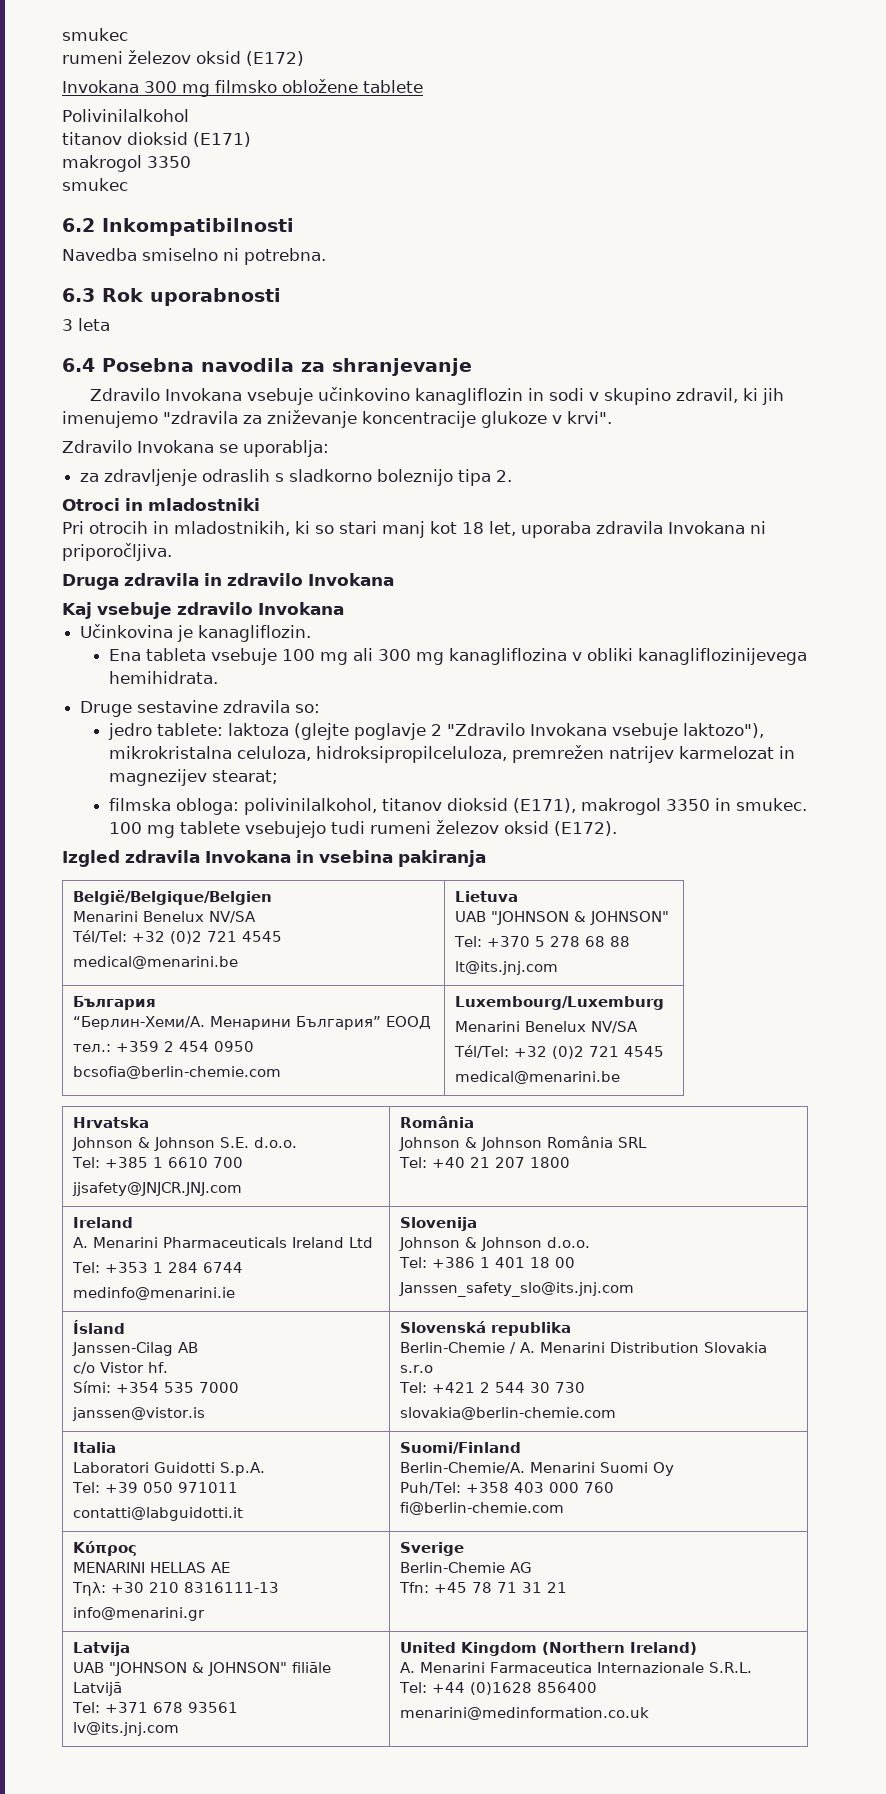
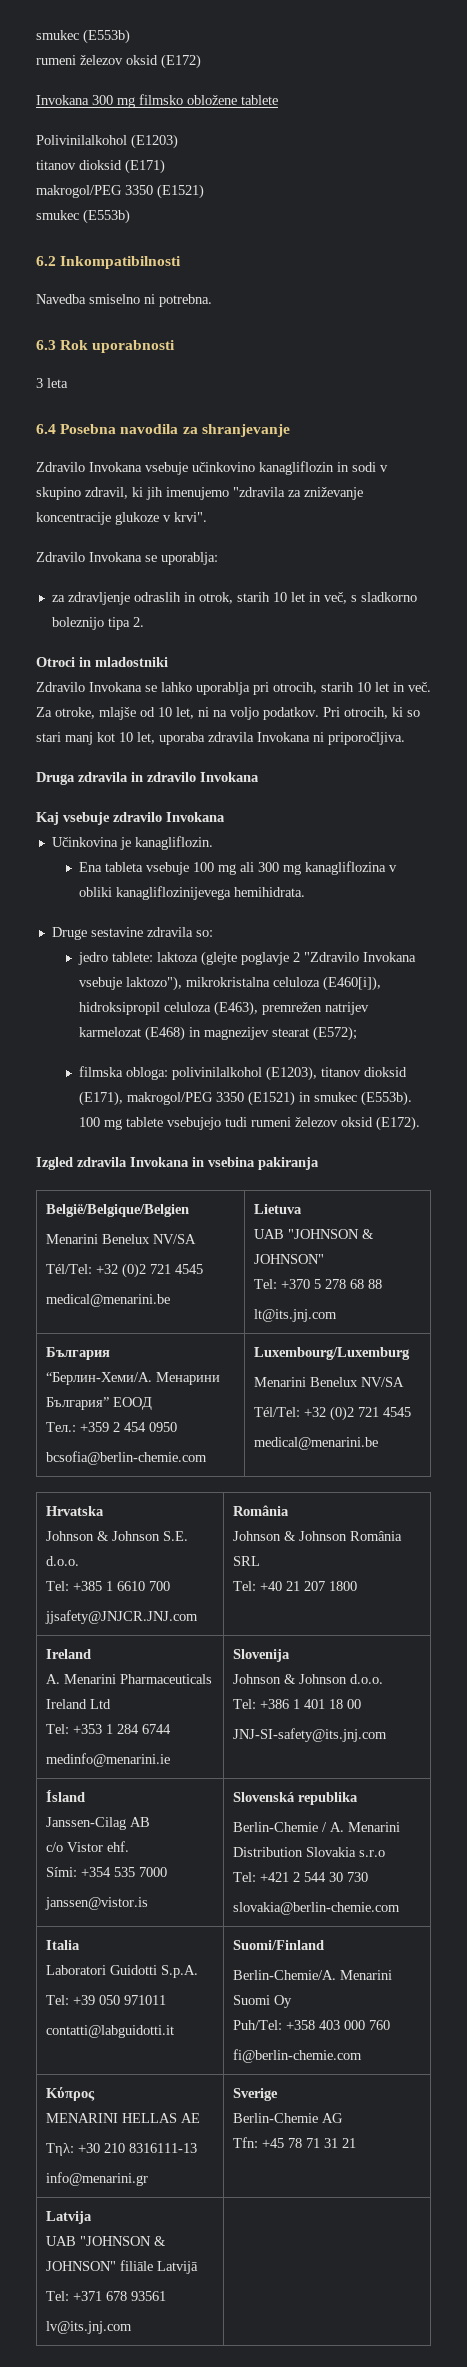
[62,28,128,41] smukec -> [36,29,130,44] smukec (E553b)
(189, 115) none -> [131,134,178,149] (E1203)
[62,155,191,172] [62,178,128,191] makrogol 3350 // smukec -> [36,184,204,199] [36,209,130,224] makrogol/PEG 3350 (E1521) // smukec (E553b)
(271, 475) none -> [183,592,347,604] in otrok, starih 10 let in več,
[62,521,290,536] Pri otrocih in mladostnikih, -> [36,682,431,695] [36,707,388,720] Zdravilo Invokana se lahko uporablja pri otrocih, starih 10 let in več. Za otroke, mlajše od 10 let, ni na voljo podatkov. Pri otrocih,
[462,522,484,534] 18 -> [119,732,133,742] 10
[237,746,508,763] celuloza, hidroksipropilceluloza, -> [272,976,381,991] [78,1001,258,1016] celuloza (E460[i]), hidroksipropil celuloza (E463),
(775, 752) none -> [144,1026,185,1041] (E468)
[212,770,279,784] stearat; -> [271,1026,357,1041] stearat (E572);
[244,798,378,815] polivinilalkohol, -> [171,1066,317,1081] polivinilalkohol (E1203),
[581,798,808,815] makrogol 3350 in smukec. -> [126,1091,412,1106] makrogol/PEG 3350 (E1521) in smukec (E553b).
[73,1044,112,1052] тел.: -> [46,1422,77,1432] Тел.:
[399,1282,635,1297] Janssen_safety_slo@its.jnj.com -> [233,1728,388,1742] JNJ-SI-safety@its.jnj.com
[148,1362,169,1373] hf. -> [107,1841,130,1852] ehf.
[400,1642,698,1656] [400,1662,753,1673] [399,1682,598,1695] [400,1707,650,1720] United Kingdom (Northern Ireland) // A. Menarini Farmaceutica Internazionale S.R.L. // Tel: +44 (0)1628 856400 // menarini@medinformation.co.uk -> (133, 2327) none

